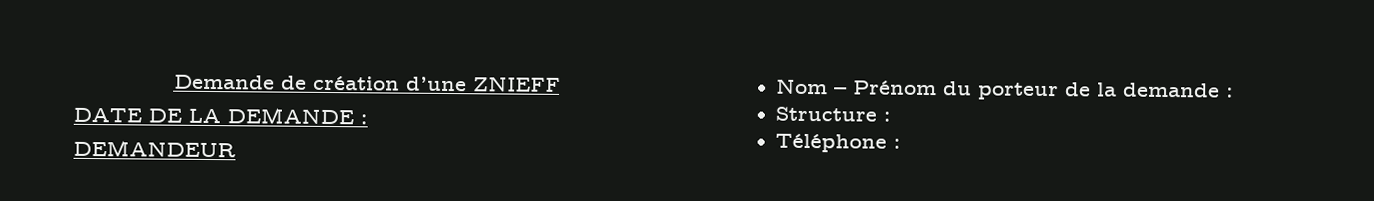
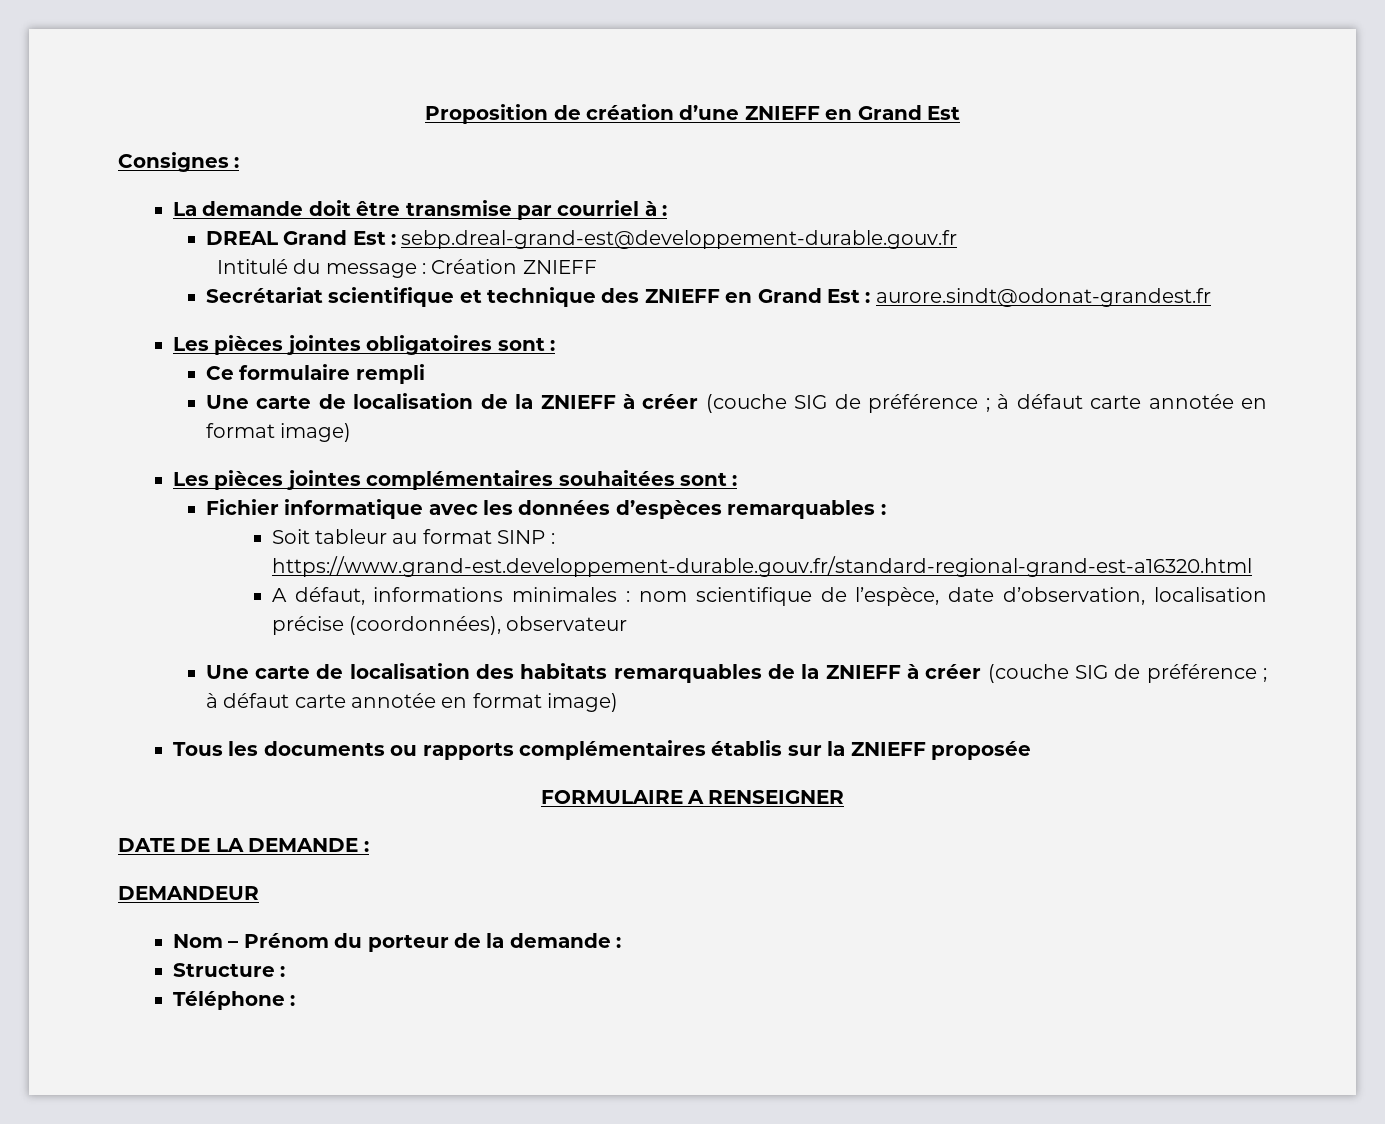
[173,74,275,90] Demande -> [425,104,549,124] Proposition
(561, 84) none -> [825,105,960,120] [118,152,240,172] [172,200,668,220] [205,230,958,249] [216,259,597,278] [205,287,1211,307] [172,335,555,355] [205,364,425,384] [205,393,1268,413] [205,423,352,442] [172,470,738,490] [205,499,886,519] [271,529,555,544] [271,556,1252,577] [271,587,1267,606] [271,616,628,635] [205,663,1267,683] [205,693,619,712] [172,740,1031,760] [540,790,845,804] en Grand Est // Consignes : // La demande doit être transmise par courriel à : // DREAL Grand Est : sebp.dreal-grand-est@developpement-durable.gouv.fr // Intitulé du message : Création ZNIEFF // Secrétariat scientifique et technique des ZNIEFF en Grand Est : aurore.sindt@odonat-grandest.fr // Les pièces jointes obligatoires sont : // Ce formulaire rempli // Une carte de localisation de la ZNIEFF à créer (couche SIG de préférence ; à défaut carte annotée en format image) // Les pièces jointes complémentaires souhaitées sont : // Fichier informatique avec les données d’espèces remarquables : // Soit tableur au format SINP : https://www.grand-est.developpement-durable.gouv.fr/standard-regional-grand-est-a16320.html // A défaut, informations minimales : nom scientifique de l’espèce, date d’observation, localisation précise (coordonnées), observateur // Une carte de localisation des habitats remarquables de la ZNIEFF à créer (couche SIG de préférence ; à défaut carte annotée en format image) // Tous les documents ou rapports complémentaires établis sur la ZNIEFF proposée // FORMULAIRE A RENSEIGNER

